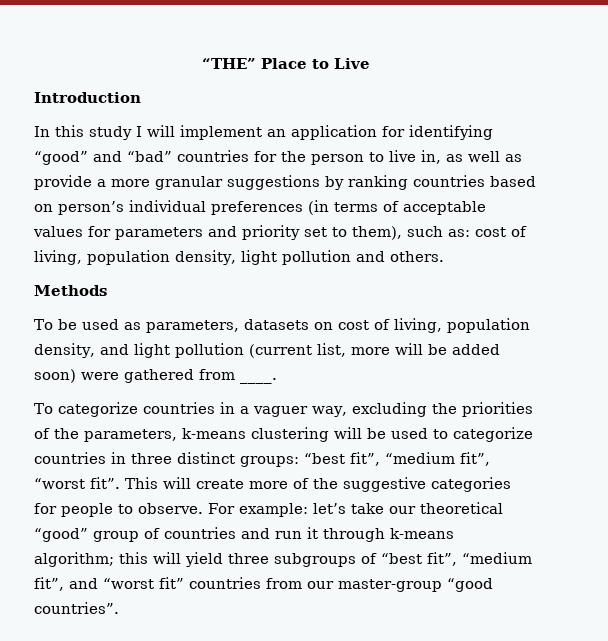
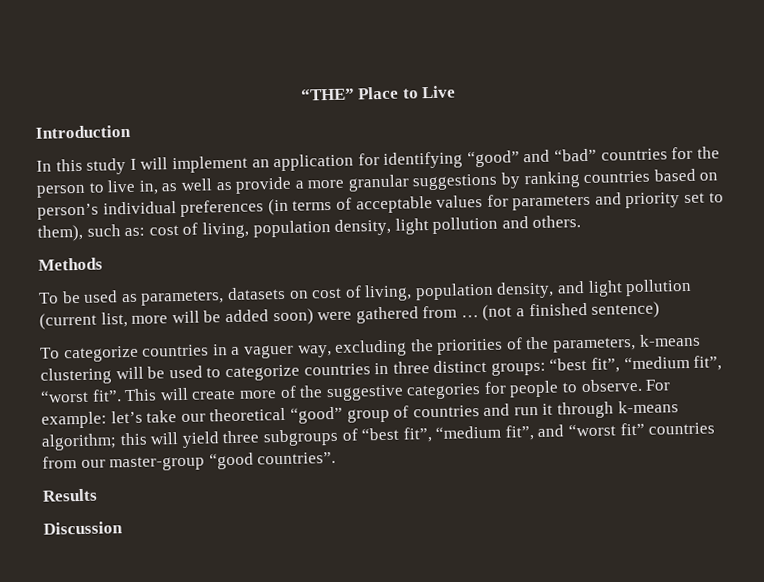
[240,378,277,384] ____. -> [460,301,661,322] … (not a finished sentence)
(119, 608) none -> [42,488,98,502] [43,521,123,535] // Results // Discussion

